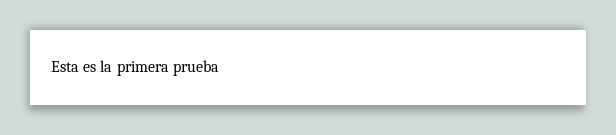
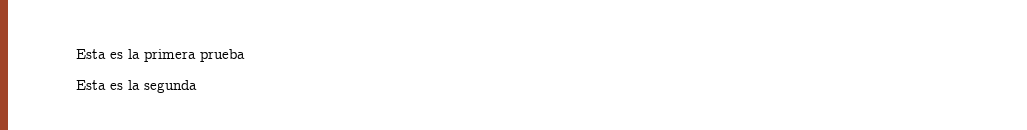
(219, 68) none -> [76,80,197,93] // Esta es la segunda

